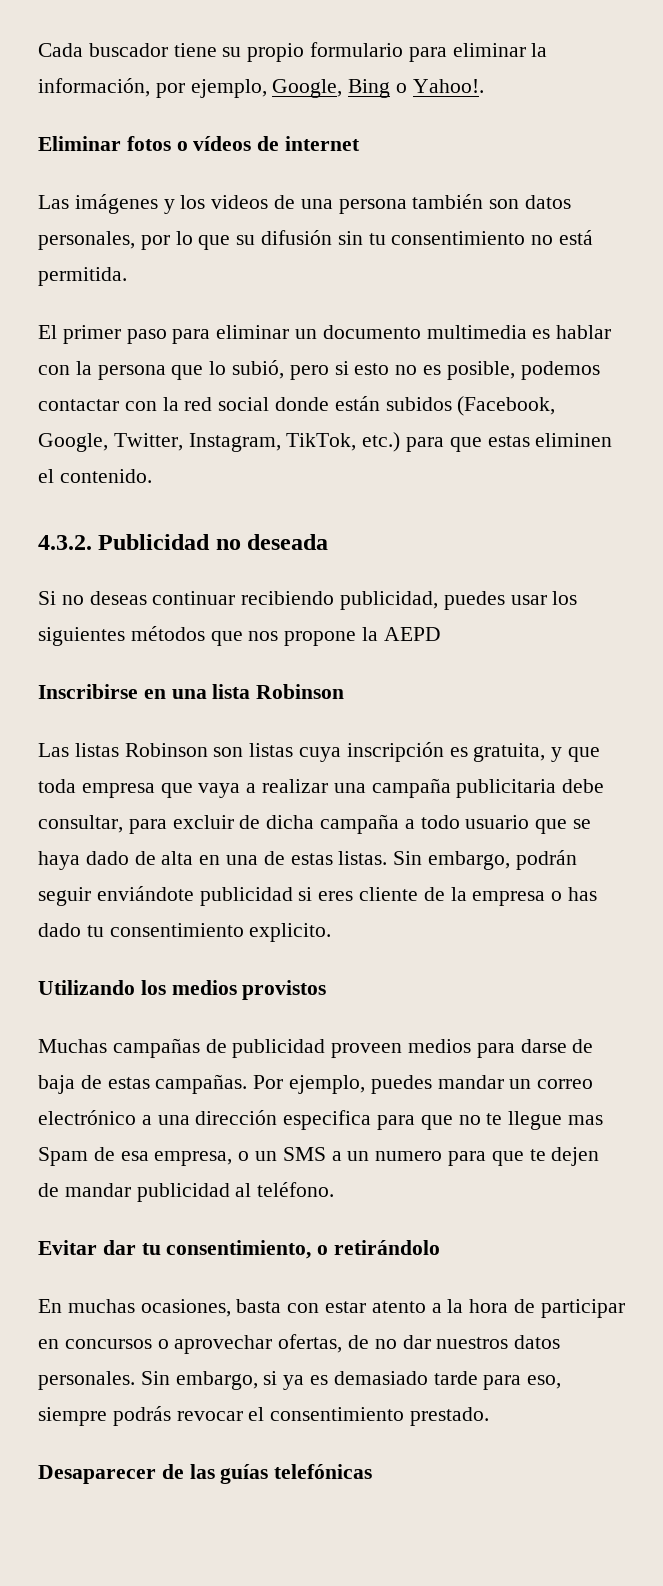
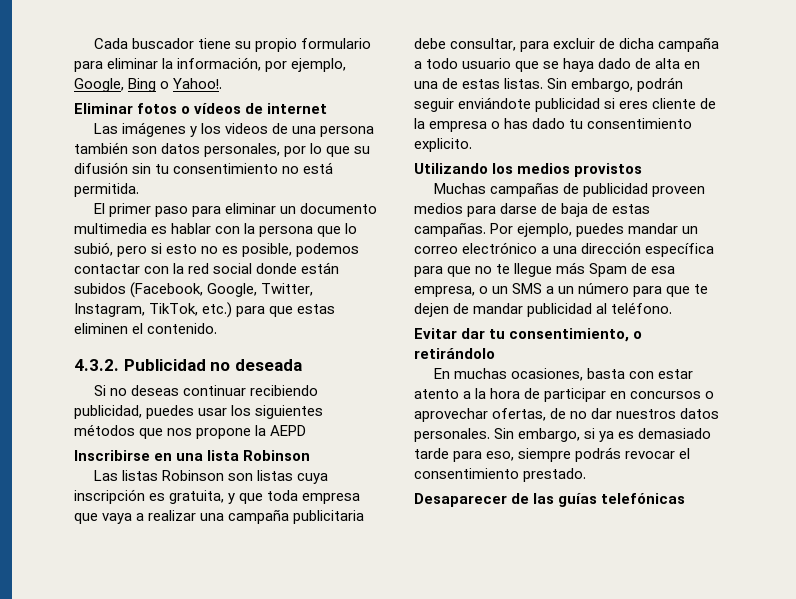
[283,1110,372,1130] especifica -> [645,243,715,257] específica
[568,1115,604,1125] mas -> [556,262,586,274] más
[375,1151,443,1161] numero -> [578,283,630,294] número

